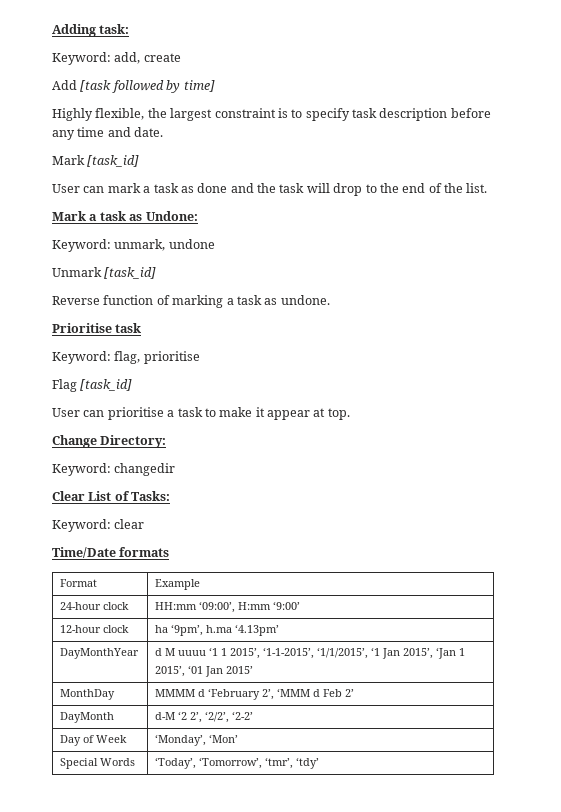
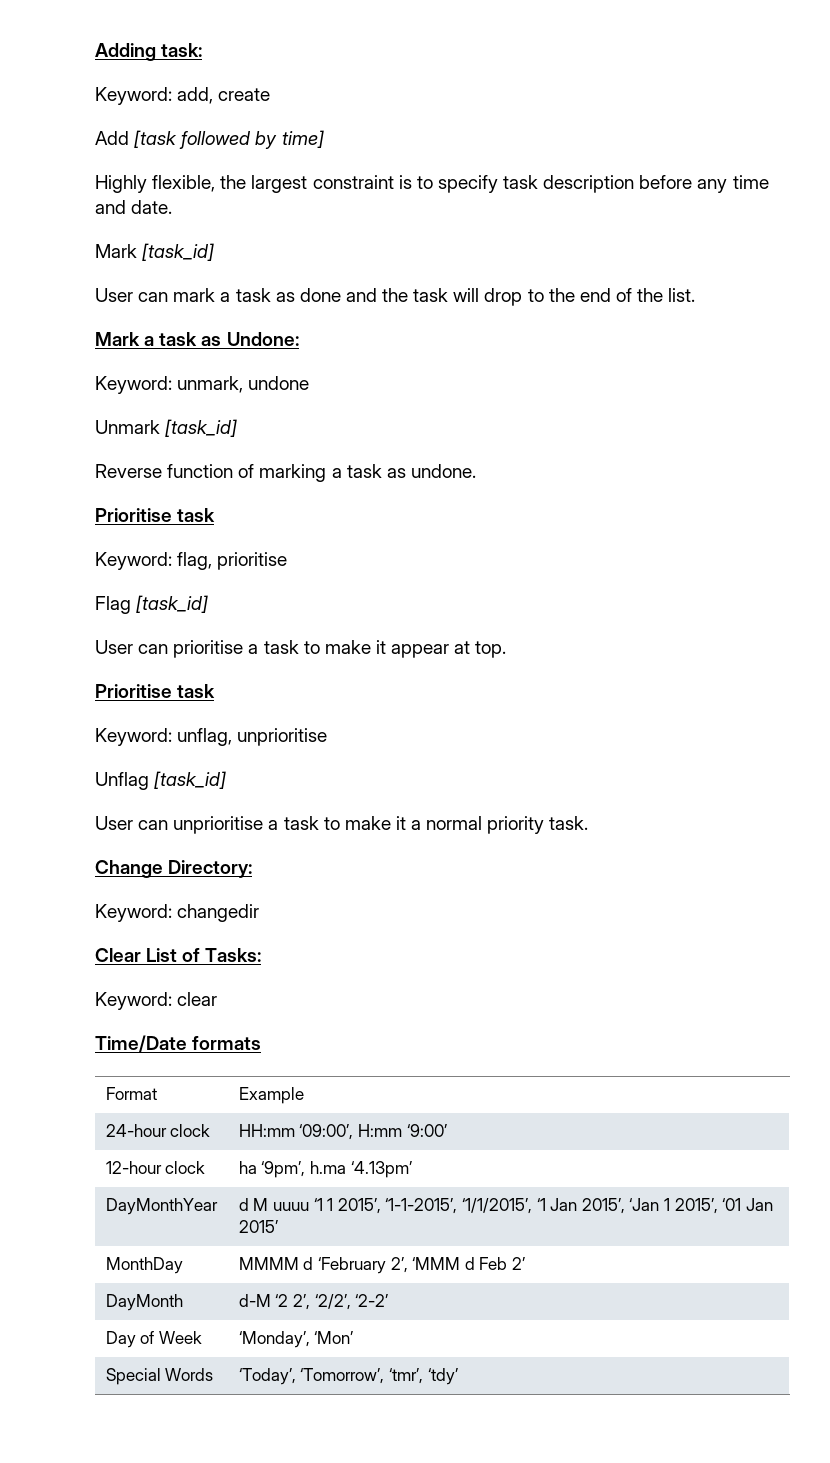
(350, 414) none -> [95,684,216,698] [95,728,328,746] [95,771,227,790] [95,816,589,834] // Prioritise task // Keyword: unflag, unprioritise // Unflag [task_id] // User can unprioritise a task to make it a normal priority task.

